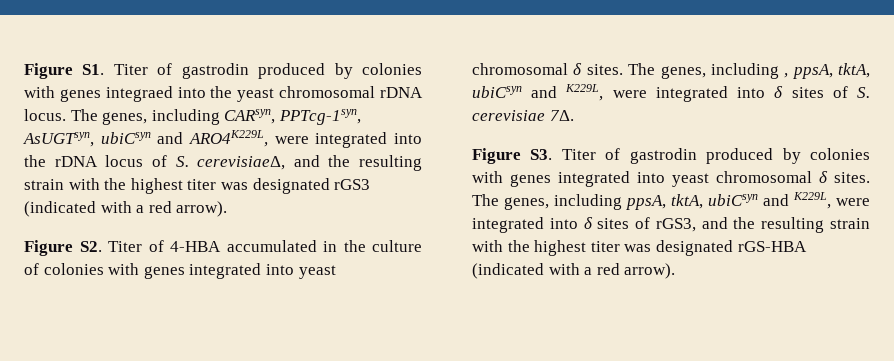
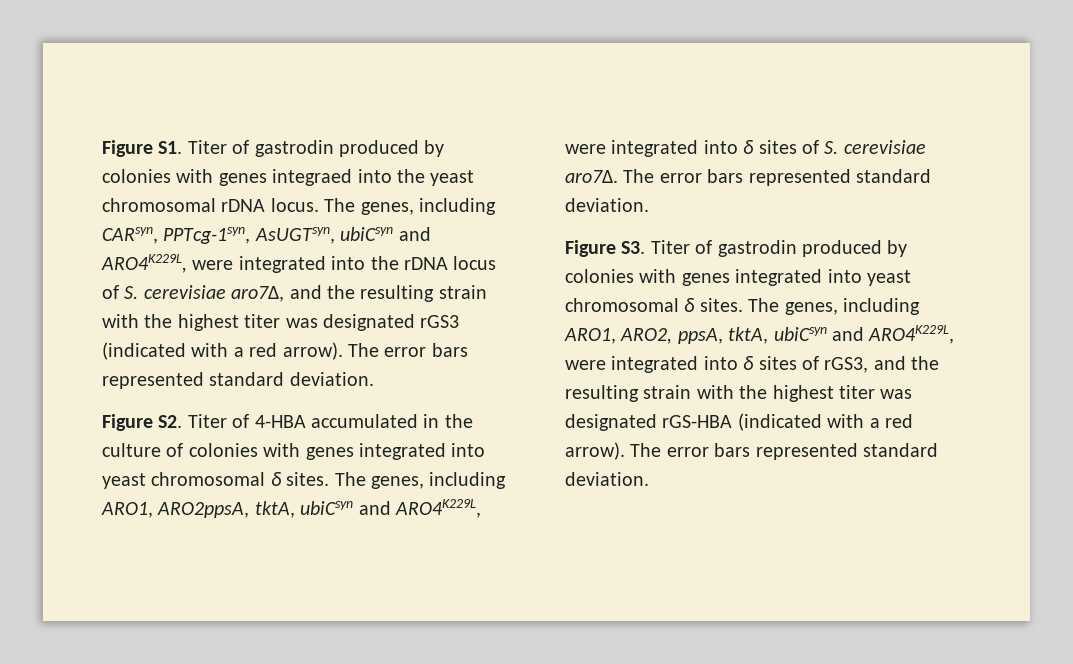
[197,156,286,170] cerevisiaeΔ, -> [143,285,285,302] cerevisiae aro7Δ,
(228, 209) none -> [348,343,468,357] [102,372,374,389] The error bars represented standard deviation.
[784,63,870,79] [472,84,604,101] , ppsA, tktA, ubiCsyn and K229L, -> [101,499,481,518] ARO1, ARO2ppsA, tktA, ubiCsyn and ARO4K229L,
[549,110,574,121] 7Δ. -> [565,169,931,186] [565,198,649,212] aro7Δ. The error bars represented standard deviation.
[626,192,831,210] ppsA, tktA, ubiCsyn and K229L, -> [564,325,955,344] ARO1, ARO2, ppsA, tktA, ubiCsyn and ARO4K229L,
(676, 271) none -> [630,443,938,460] [565,472,649,486] The error bars represented standard deviation.

